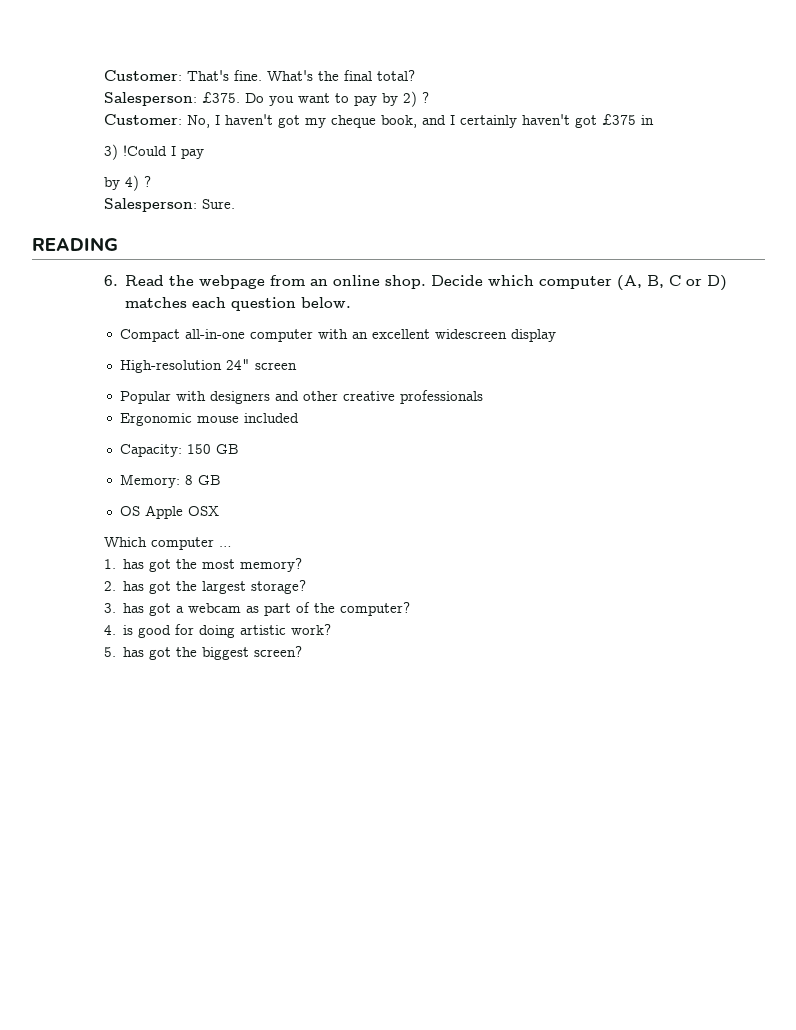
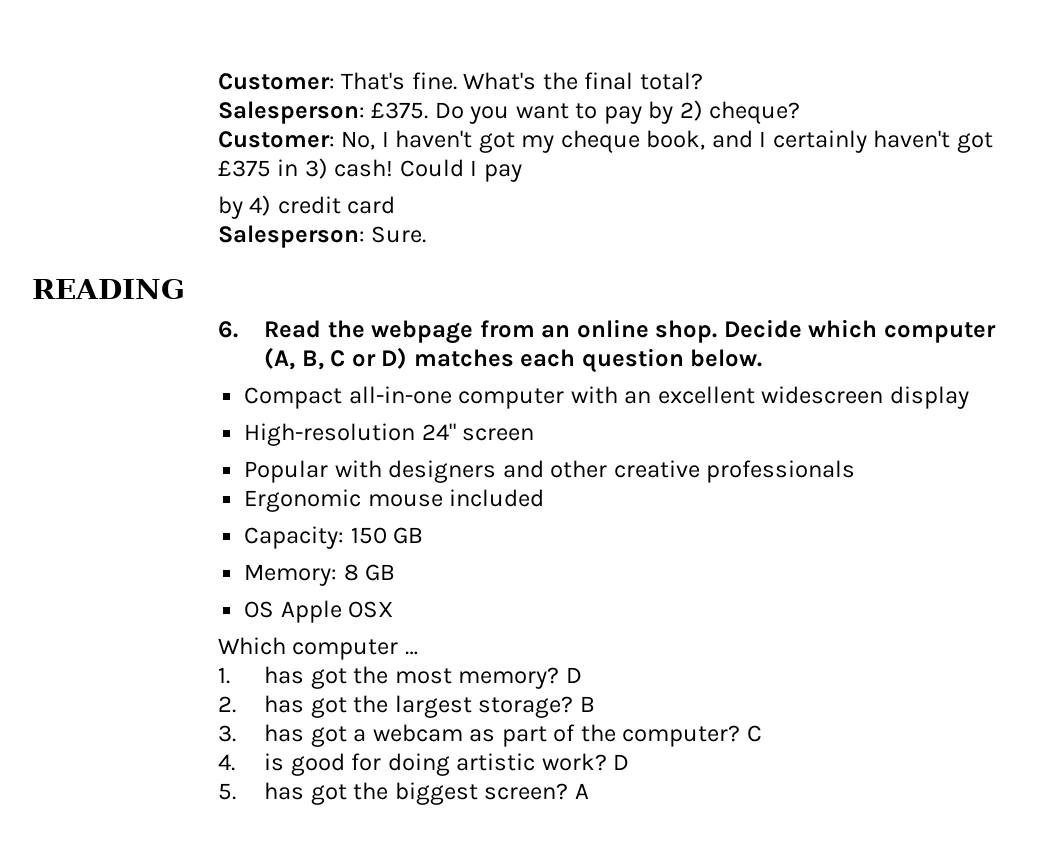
[421,92,429,103] ? -> [709,101,801,124] cheque?
[103,144,167,160] // 3) !Could -> [304,158,464,179] 3) cash! Could
[143,176,151,187] ? -> [277,196,396,214] credit card
(303, 565) none -> [565,667,582,683] D
(307, 587) none -> [579,696,595,712] B
(411, 609) none -> [746,725,762,742] C
(332, 629) none -> [613,754,630,770] D
(303, 651) none -> [574,783,589,799] A

